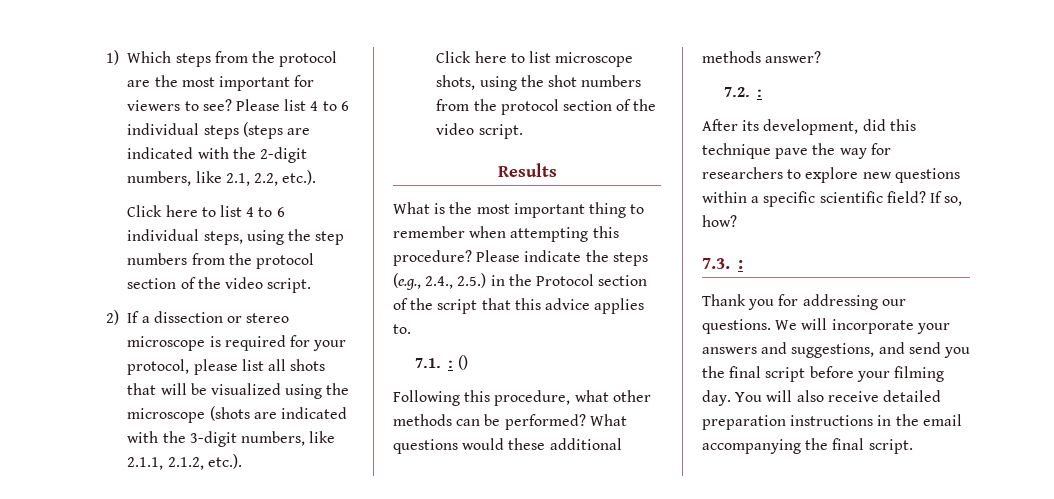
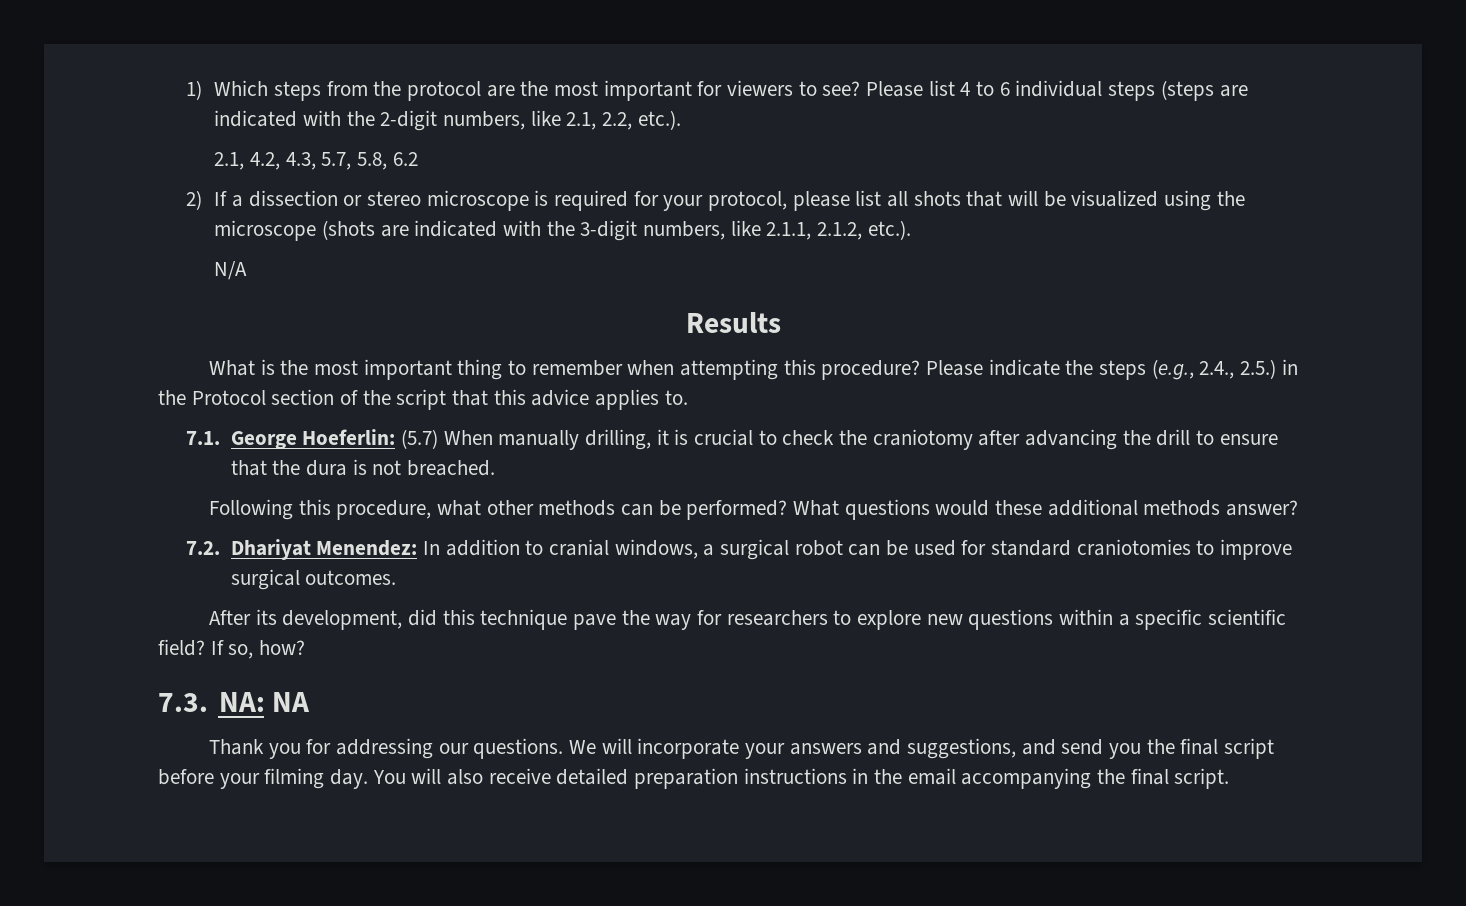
[127,205,285,217] [127,229,345,245] [127,253,314,269] [127,277,312,293] Click here to list 4 to 6 individual steps, using the step numbers from the protocol section of the video script. -> [214,152,418,170] 2.1, 4.2, 4.3, 5.7, 5.8, 6.2
[436,51,634,67] [436,75,642,91] [436,99,657,115] [436,123,523,139] Click here to list microscope shots, using the shot numbers from the protocol section of the video script. -> [214,261,248,280] N/A
[448,355,468,370] : () -> [230,429,1278,450] [230,459,496,476] George Hoeferlin: (5.7) When manually drilling, it is crucial to check the craniotomy after advancing the drill to ensure that the dura is not breached.
[757,89,763,97] : -> [230,539,1293,560] [230,569,397,590] Dhariyat Menendez: In addition to cranial windows, a surgical robot can be used for standard craniotomies to improve surgical outcomes.
[737,259,743,269] : -> [218,692,311,712] NA: NA

